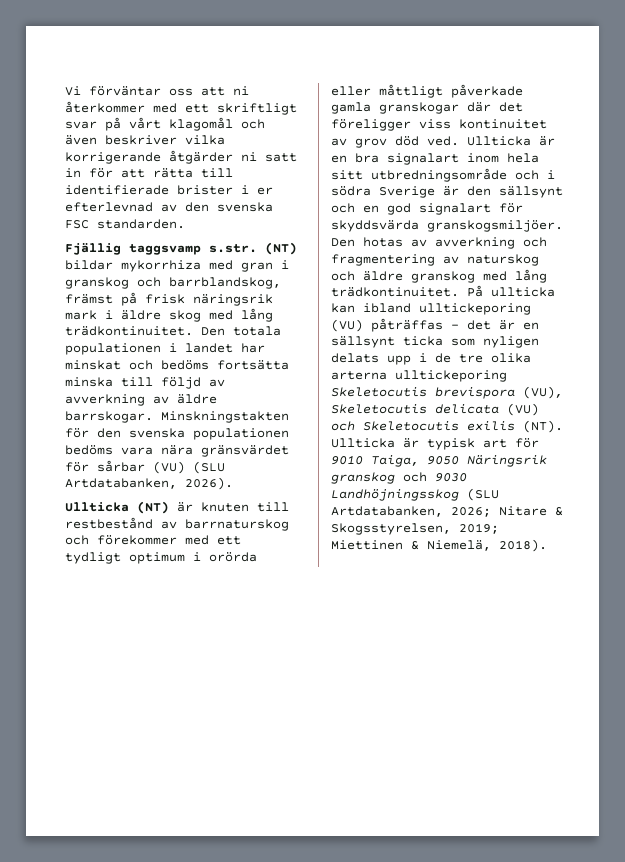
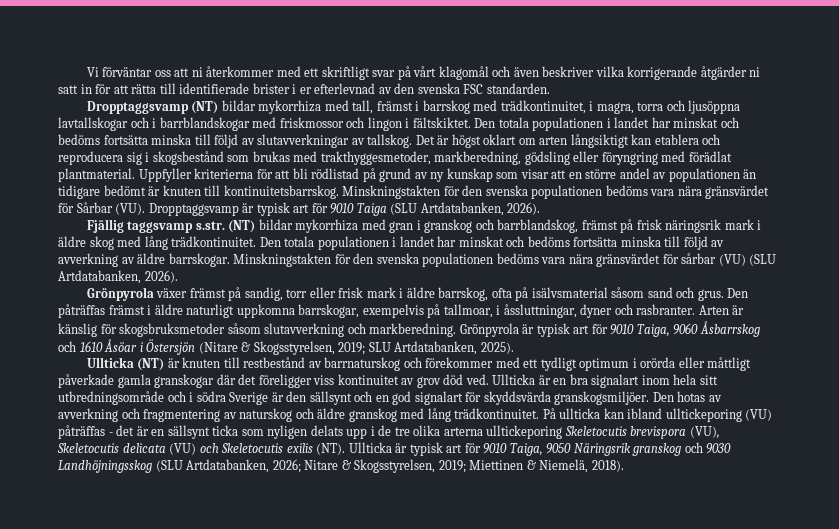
(185, 224) none -> [86,100,741,114] [58,117,739,131] [58,134,721,148] [58,151,732,165] [58,168,757,182] [58,185,770,199] [58,202,541,216] // Dropptaggsvamp (NT) bildar mykorrhiza med tall, främst i barrskog med trädkontinuitet, i magra, torra och ljusöppna lavtallskogar och i barrblandskogar med friskmossor och lingon i fältskiktet. Den totala populationen i landet har minskat och bedöms fortsätta minska till följd av slutavverkningar av tallskog. Det är högst oklart om arten långsiktigt kan etablera och reproducera sig i skogsbestånd som brukas med trakthyggesmetoder, markberedning, gödsling eller föryngring med förädlat plantmaterial. Uppfyller kriterierna för att bli rödlistad på grund av ny kunskap som visar att en större andel av populationen än tidigare bedömt är knuten till kontinuitetsbarrskog. Minskningstakten för den svenska populationen bedöms vara nära gränsvärdet för Sårbar (VU). Dropptaggsvamp är typisk art för 9010 Taiga (SLU Artdatabanken, 2026).
(233, 483) none -> [86,287,749,301] [58,304,745,318] [58,321,760,337] [58,339,514,355] // Grönpyrola växer främst på sandig, torr eller frisk mark i äldre barrskog, ofta på isälvsmaterial såsom sand och grus. Den påträffas främst i äldre naturligt uppkomna barrskogar, exempelvis på tallmoar, i åssluttningar, dyner och rasbranter. Arten är känslig för skogsbruksmetoder såsom slutavverkning och markberedning. Grönpyrola är typisk art för 9010 Taiga, 9060 Åsbarrskog och 1610 Åsöar i Östersjön (Nitare & Skogsstyrelsen, 2019; SLU Artdatabanken, 2025).

